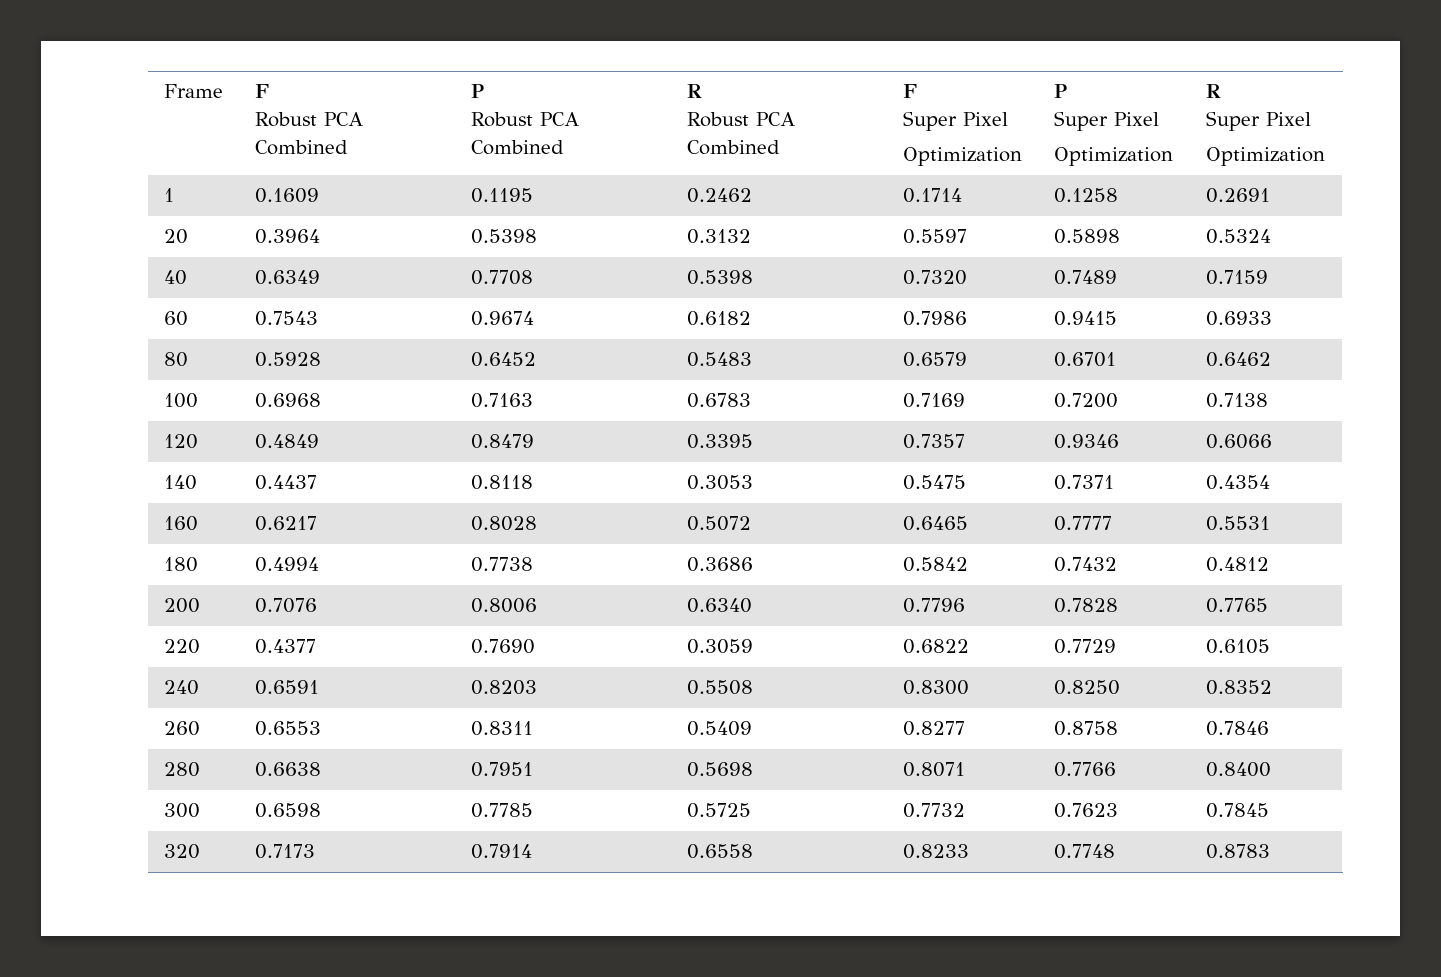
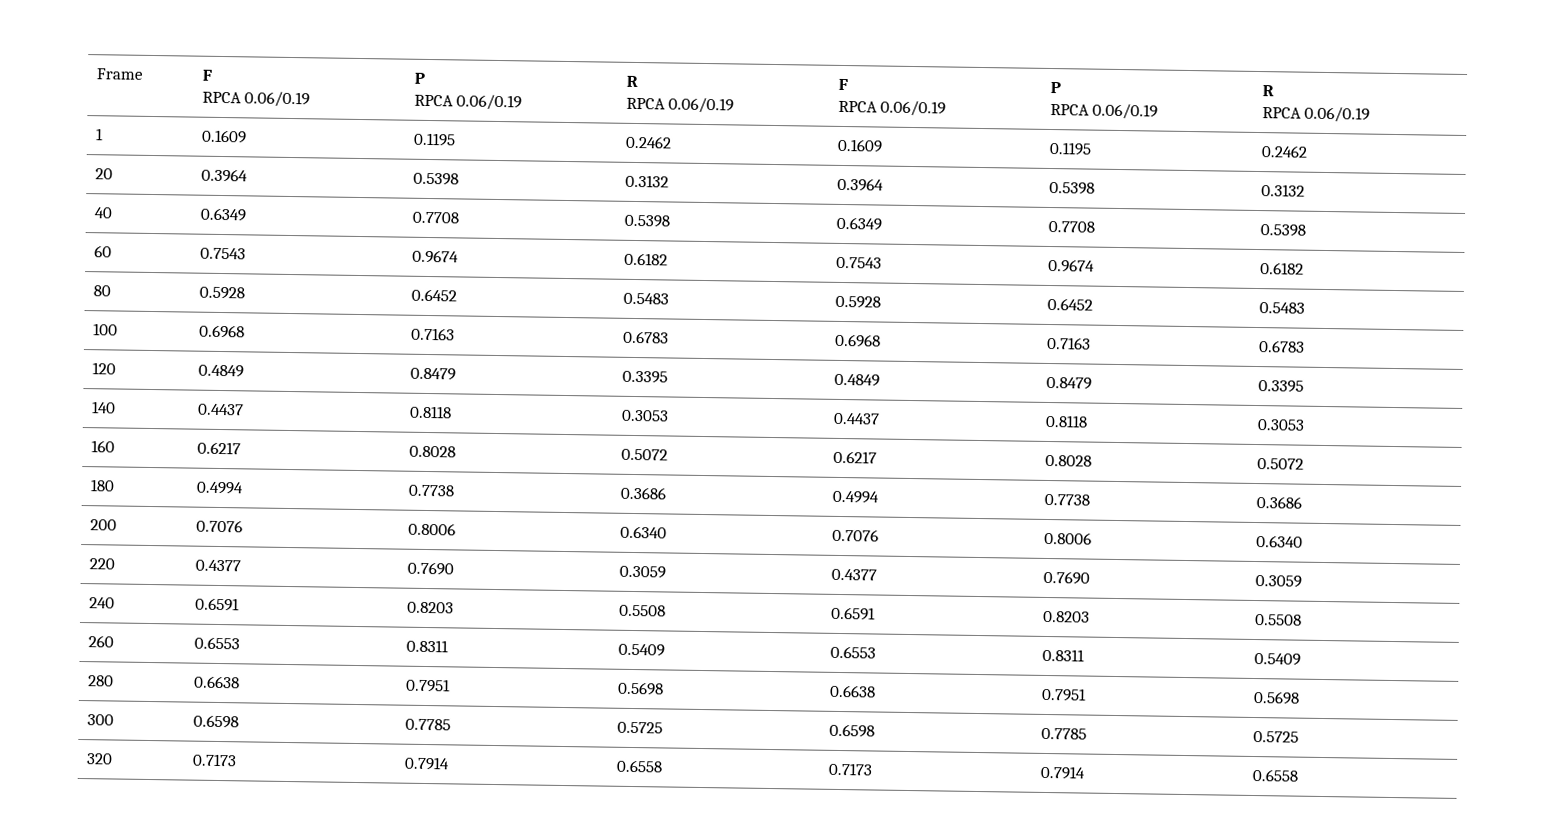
[254,112,363,127] [254,140,348,155] [470,84,484,98] [470,112,579,127] [470,140,564,155] [686,84,702,98] [686,112,795,127] [686,140,780,155] [902,84,917,98] [902,111,1008,131] [902,147,1022,166] [1053,84,1067,98] [1053,111,1159,131] [1053,147,1173,166] [1205,84,1221,98] [1205,111,1311,131] [1205,147,1325,166] Robust PCA Combined | P // Robust PCA Combined | R // Robust PCA Combined | F // Super Pixel // Optimization | P // Super Pixel // Optimization | R // Super Pixel // Optimization -> [201,91,311,108] [413,72,425,84] [413,94,523,111] [625,75,638,88] [625,97,735,114] [837,78,848,91] [837,100,947,117] [1049,81,1061,94] [1049,103,1159,120] [1261,85,1274,97] [1261,106,1371,123] RPCA 0.06/0.19 | P // RPCA 0.06/0.19 | R // RPCA 0.06/0.19 | F // RPCA 0.06/0.19 | P // RPCA 0.06/0.19 | R // RPCA 0.06/0.19
[902,188,962,203] [1053,188,1118,203] [1205,188,1270,203] 0.1714 | 0.1258 | 0.2691 -> [836,138,883,153] [1048,141,1092,156] [1260,145,1308,158] 0.1609 | 0.1195 | 0.2462
[902,229,967,244] [1053,229,1120,244] [1205,229,1271,244] 0.5597 | 0.5898 | 0.5324 -> [836,177,884,192] [1048,181,1095,195] [1260,184,1305,197] 0.3964 | 0.5398 | 0.3132
[902,270,967,285] [1053,270,1117,285] [1205,270,1268,285] 0.7320 | 0.7489 | 0.7159 -> [835,216,882,231] [1047,220,1095,233] [1259,224,1306,237] 0.6349 | 0.7708 | 0.5398
[902,311,967,326] [1053,311,1117,326] [1205,311,1272,326] 0.7986 | 0.9415 | 0.6933 -> [835,256,882,269] [1047,258,1095,273] [1259,262,1304,275] 0.7543 | 0.9674 | 0.6182
[902,352,967,367] [1053,352,1116,367] [1205,352,1271,367] 0.6579 | 0.6701 | 0.6462 -> [834,295,881,309] [1046,297,1093,311] [1258,302,1305,314] 0.5928 | 0.6452 | 0.5483
[902,393,965,408] [1053,393,1118,408] [1205,393,1268,408] 0.7169 | 0.7200 | 0.7138 -> [834,333,881,348] [1046,336,1091,350] [1258,340,1305,353] 0.6968 | 0.7163 | 0.6783
[902,434,965,449] [1053,434,1119,449] [1205,434,1272,449] 0.7357 | 0.9346 | 0.6066 -> [833,373,880,387] [1045,376,1092,390] [1257,380,1304,393] 0.4849 | 0.8479 | 0.3395
[902,475,966,490] [1053,475,1114,490] [1205,475,1270,490] 0.5475 | 0.7371 | 0.4354 -> [832,412,880,425] [1044,414,1088,428] [1256,419,1305,431] 0.4437 | 0.8118 | 0.3053
[902,516,968,531] [1053,516,1112,531] [1205,516,1270,531] 0.6465 | 0.7777 | 0.5531 -> [832,450,877,464] [1044,454,1092,467] [1256,458,1304,470] 0.6217 | 0.8028 | 0.5072
[902,557,968,572] [1053,557,1117,572] [1205,557,1269,572] 0.5842 | 0.7432 | 0.4812 -> [831,490,879,504] [1043,493,1090,506] [1255,496,1302,509] 0.4994 | 0.7738 | 0.3686
[902,598,965,613] [1053,598,1118,613] [1205,598,1268,613] 0.7796 | 0.7828 | 0.7765 -> [831,528,879,542] [1043,531,1092,545] [1255,535,1303,548] 0.7076 | 0.8006 | 0.6340
[902,639,969,654] [1053,639,1116,654] [1205,639,1270,654] 0.6822 | 0.7729 | 0.6105 -> [830,568,877,581] [1042,570,1090,585] [1254,575,1302,588] 0.4377 | 0.7690 | 0.3059
[902,680,969,695] [1053,680,1120,695] [1205,680,1272,695] 0.8300 | 0.8250 | 0.8352 -> [830,606,876,621] [1042,610,1090,623] [1254,613,1302,626] 0.6591 | 0.8203 | 0.5508
[902,721,965,736] [1053,721,1118,736] [1205,721,1269,736] 0.8277 | 0.8758 | 0.7846 -> [829,645,876,659] [1041,648,1085,662] [1253,652,1301,666] 0.6553 | 0.8311 | 0.5409
[902,762,965,777] [1053,762,1116,777] [1205,762,1271,777] 0.8071 | 0.7766 | 0.8400 -> [828,684,876,698] [1040,687,1087,702] [1252,690,1300,705] 0.6638 | 0.7951 | 0.5698
[902,803,965,818] [1053,803,1118,818] [1205,803,1269,818] 0.7732 | 0.7623 | 0.7845 -> [828,723,875,738] [1040,727,1087,740] [1252,730,1299,743] 0.6598 | 0.7785 | 0.5725
[902,844,969,859] [1053,844,1115,859] [1205,844,1270,859] 0.8233 | 0.7748 | 0.8783 -> [827,762,873,776] [1039,765,1085,780] [1251,768,1298,782] 0.7173 | 0.7914 | 0.6558

